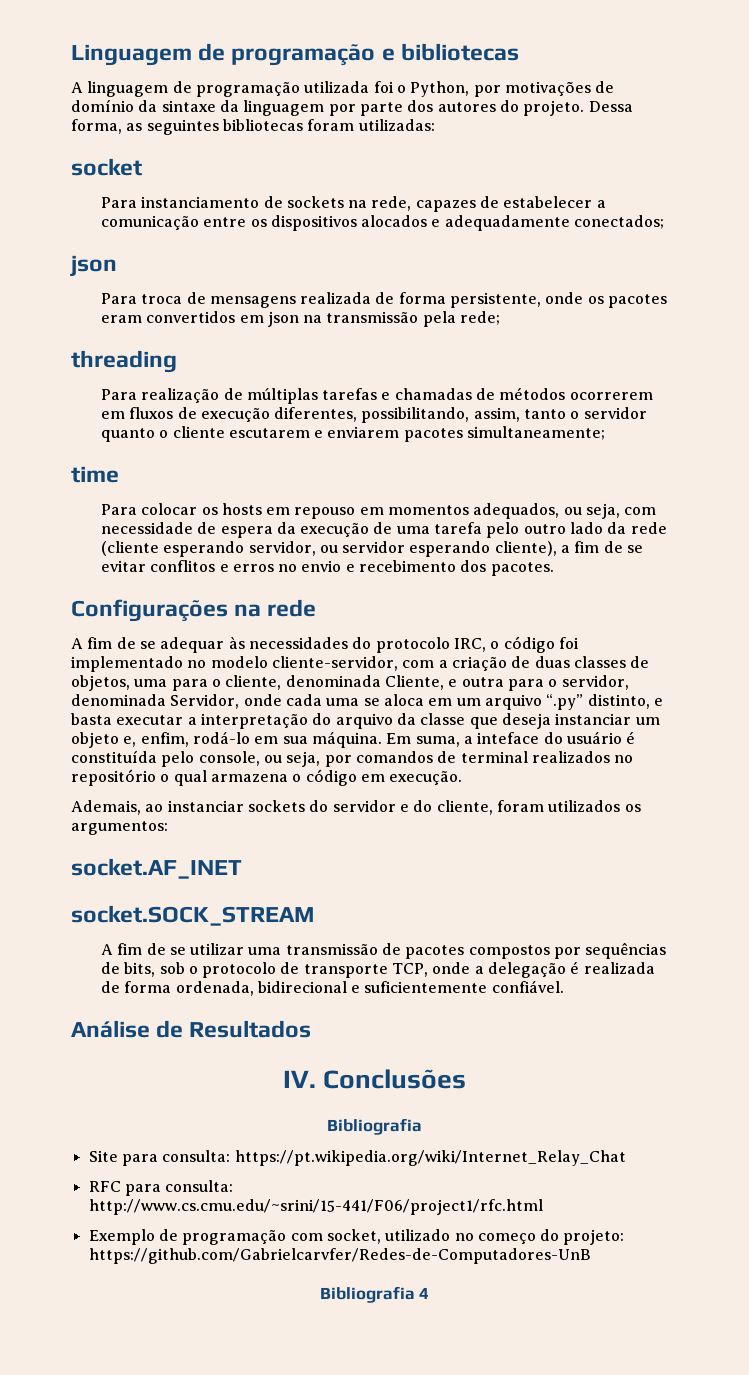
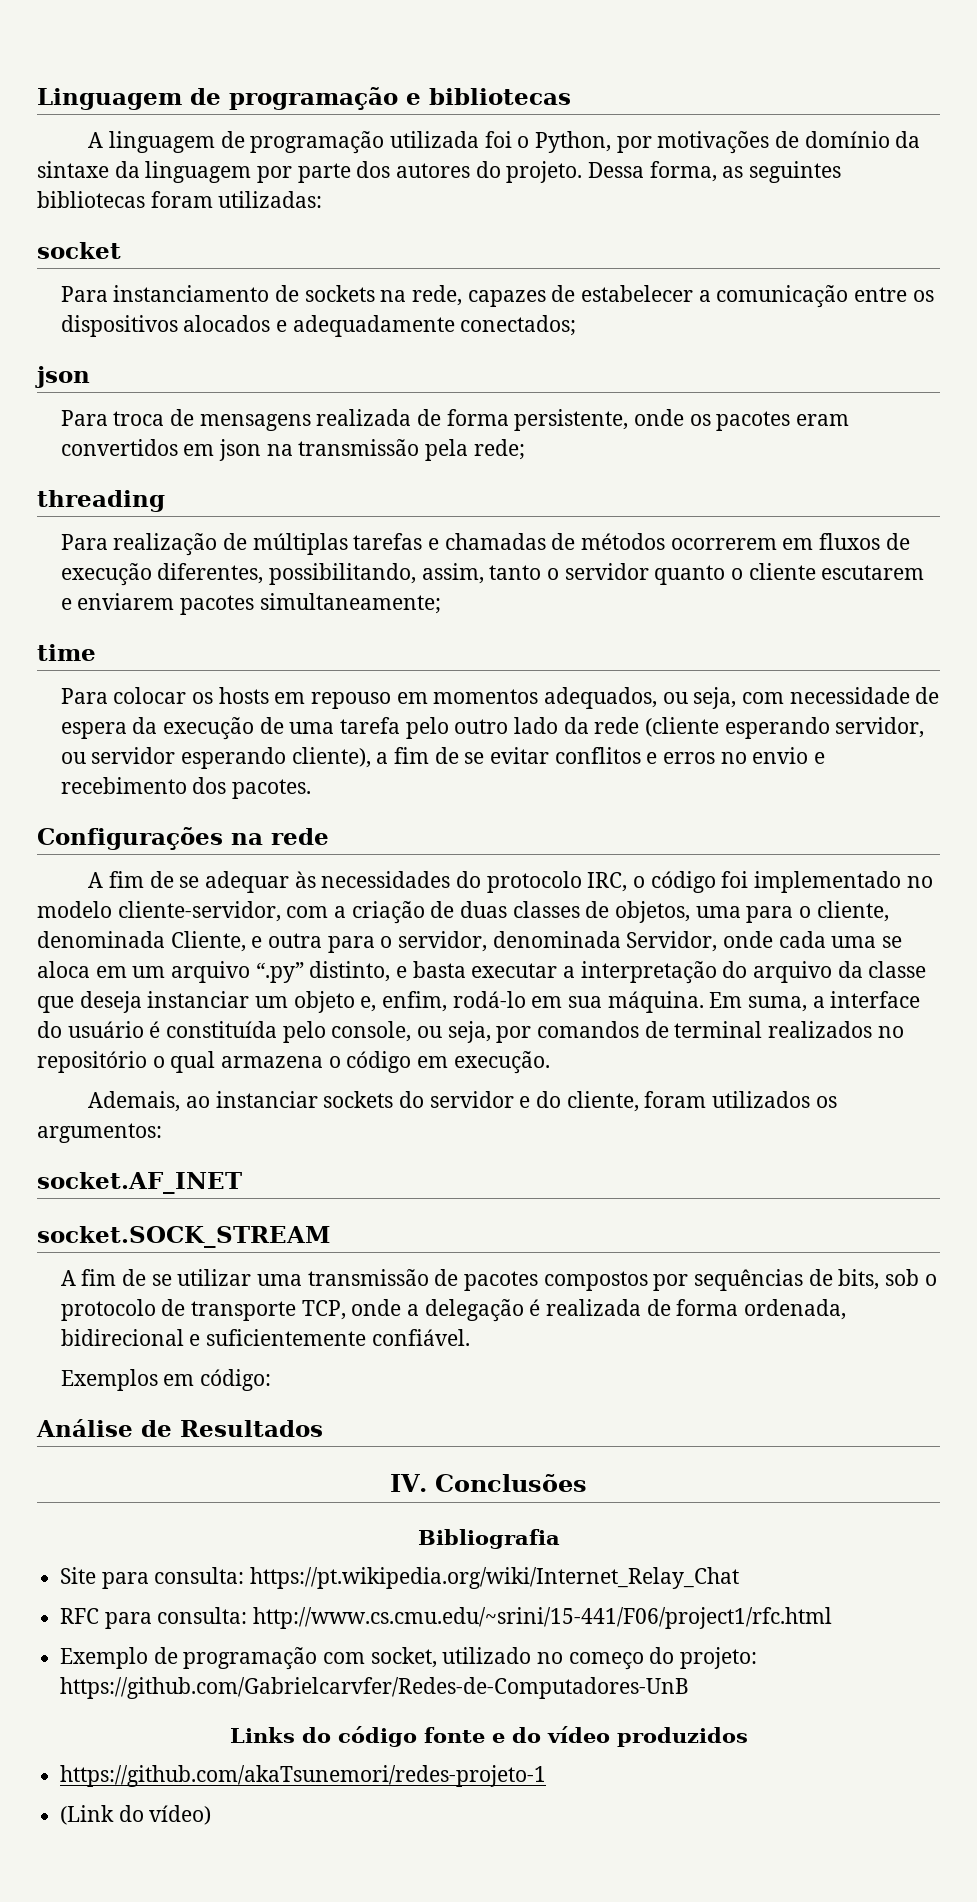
[477,732,540,744] inteface -> [830,991,921,1008] interface
(564, 986) none -> [60,1369,272,1391] // Exemplos em código:
[319,1286,430,1303] Bibliografia 4 -> [229,1726,748,1747] [60,1765,547,1787] [60,1805,212,1825] Links do código fonte e do vídeo produzidos // https://github.com/akaTsunemori/redes-projeto-1 // (Link do vídeo)

